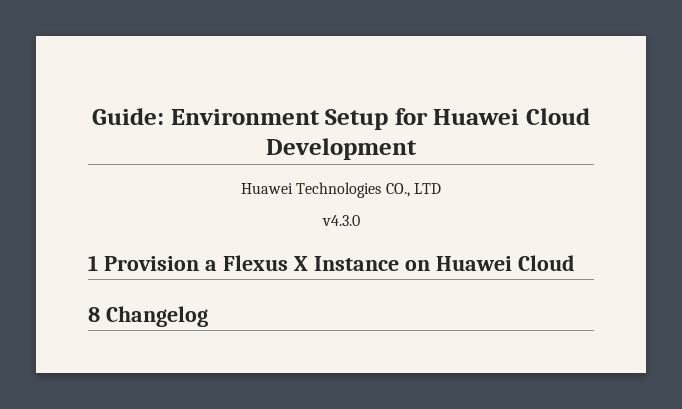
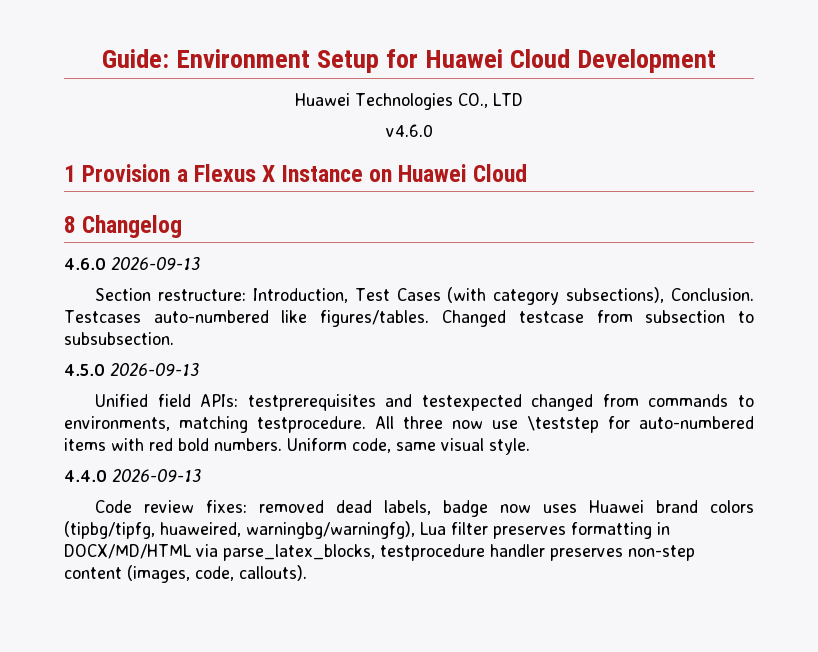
[321,215,360,226] v4.3.0 -> [385,124,433,137] v4.6.0
(208, 316) none -> [64,257,200,270] [95,287,755,305] [64,310,754,327] [64,332,174,345] [64,363,199,376] [95,394,754,411] [64,416,754,433] [64,438,530,455] [64,469,201,482] [95,500,754,517] [64,521,670,539] [64,544,695,561] [64,565,307,583] // 4.6.0 2026-09-13 // Section restructure: Introduction, Test Cases (with category subsections), Conclusion. Testcases auto-numbered like figures/tables. Changed testcase from subsection to subsubsection. // 4.5.0 2026-09-13 // Unified field APIs: testprerequisites and testexpected changed from commands to environments, matching testprocedure. All three now use \teststep for auto-numbered items with red bold numbers. Uniform code, same visual style. // 4.4.0 2026-09-13 // Code review fixes: removed dead labels, badge now uses Huawei brand colors (tipbg/tipfg, huaweired, warningbg/warningfg), Lua filter preserves formatting in DOCX/MD/HTML via parse_latex_blocks, testprocedure handler preserves non-step content (images, code, callouts).

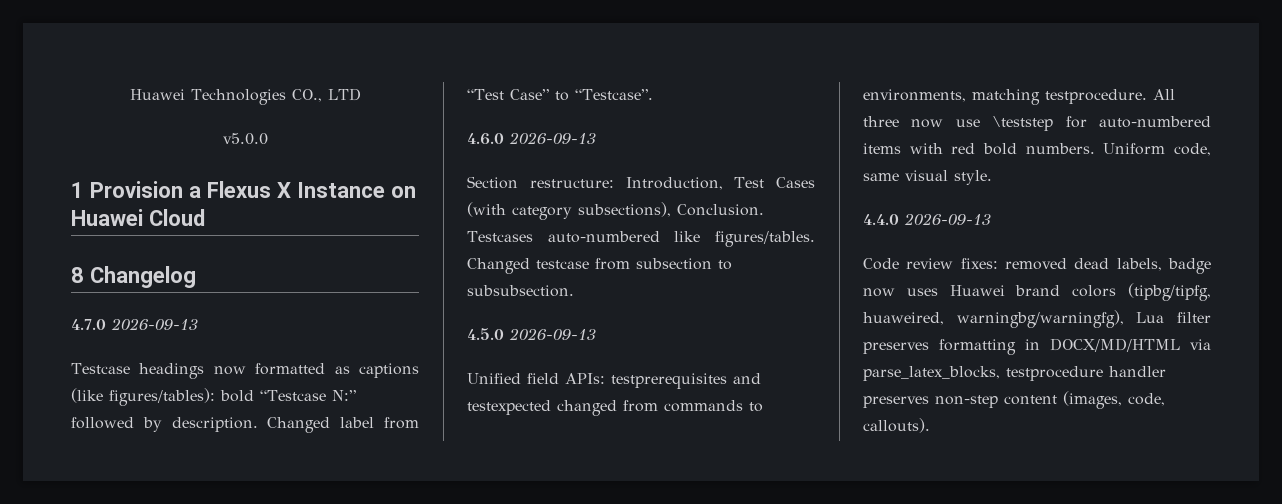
[101,49,717,73] Guide: Environment Setup for Huawei Cloud Development // -> (129, 94) none
[385,124,433,137] v4.6.0 -> [222,133,268,145] v5.0.0
(183, 226) none -> [71,318,198,330] [71,363,419,379] [71,388,356,406] [71,417,419,433] [467,89,653,101] // 4.7.0 2026-09-13 // Testcase headings now formatted as captions (like figures/tables): bold “Testcase N:” followed by description. Changed label from “Test Case” to “Testcase”.

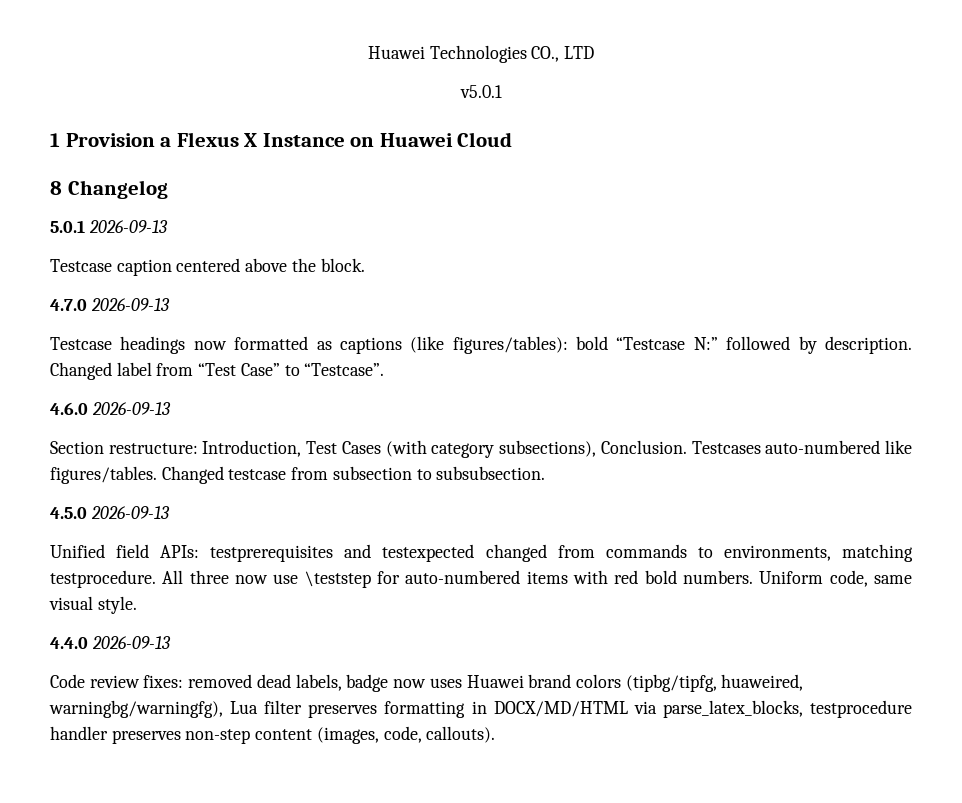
[222,133,268,145] v5.0.0 -> [459,85,502,98] v5.0.1
(196, 277) none -> [50,220,168,233] [50,258,365,276] // 5.0.1 2026-09-13 // Testcase caption centered above the block.

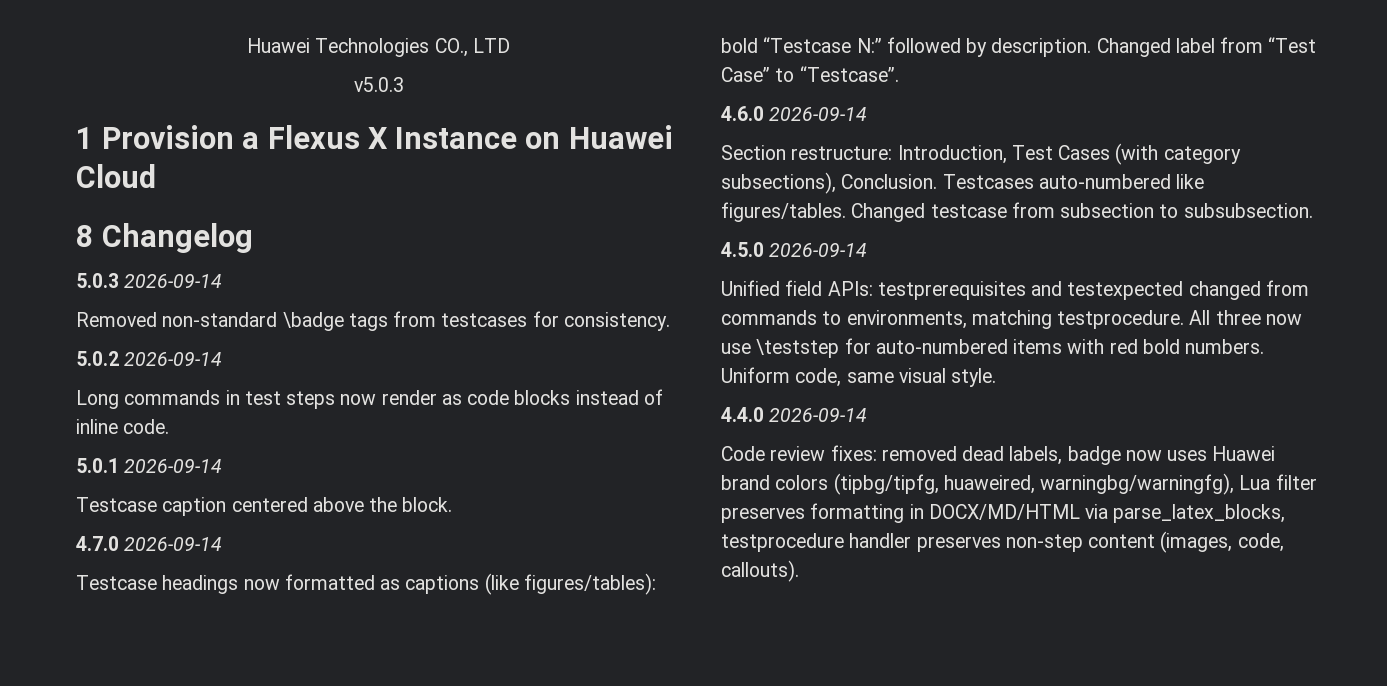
[459,85,502,98] v5.0.1 -> [353,77,404,92] v5.0.3
(168, 189) none -> [76,273,223,288] [76,311,670,331] [76,351,223,366] [76,389,663,409] [76,419,170,434] // 5.0.3 2026-09-14 // Removed non-standard \badge tags from testcases for consistency. // 5.0.2 2026-09-14 // Long commands in test steps now render as code blocks instead of inline code.
[88,220,168,233] 2026-09-13 -> [124,459,223,473] 2026-09-14
[90,298,170,311] 2026-09-13 -> [124,537,223,551] 2026-09-14
[91,402,171,415] 2026-09-13 -> [769,107,868,121] 2026-09-14
[90,506,170,519] 2026-09-13 -> [769,243,868,257] 2026-09-14
[91,636,171,649] 2026-09-13 -> [769,408,868,422] 2026-09-14

